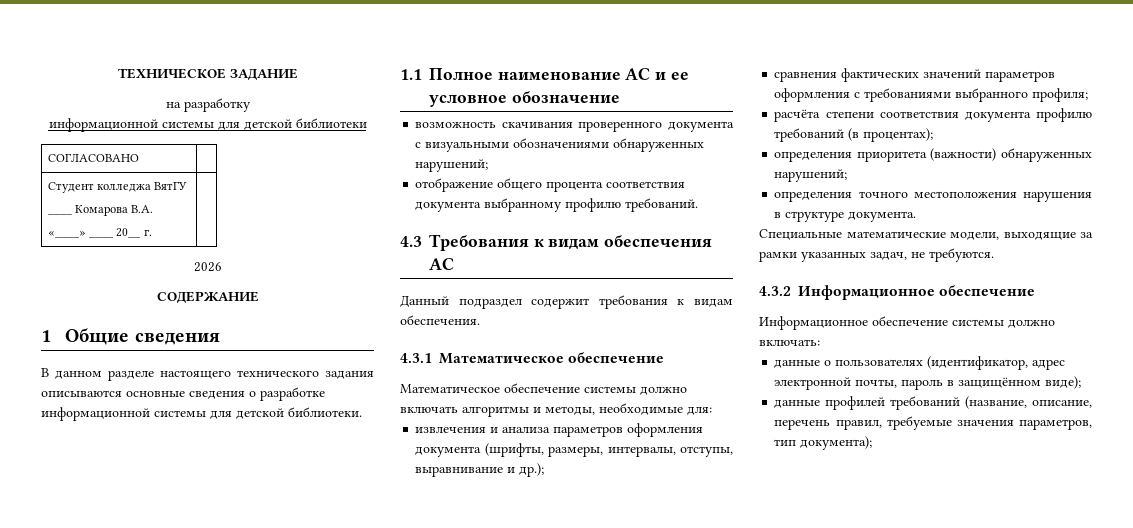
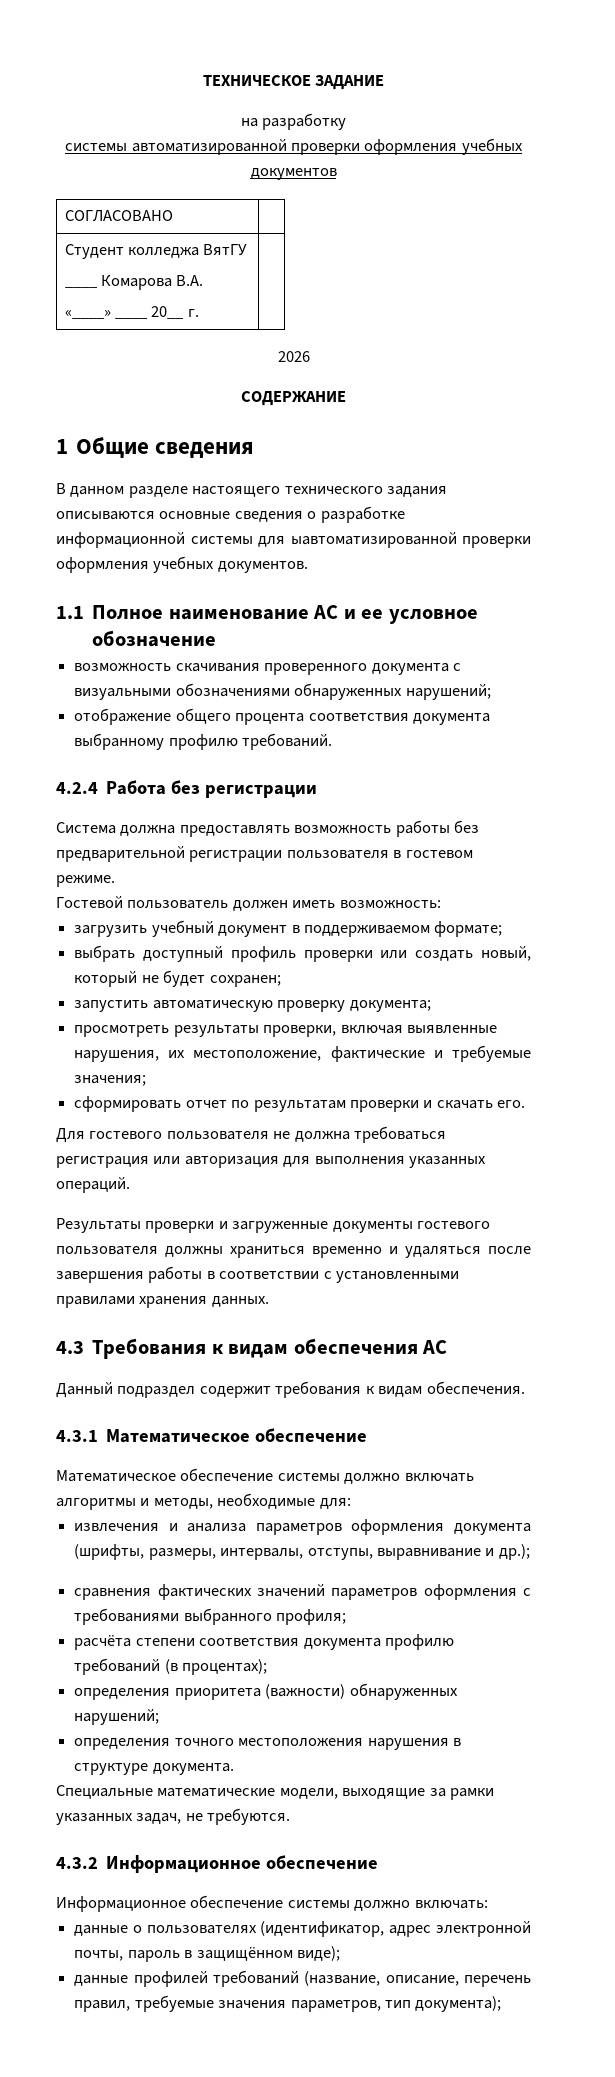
[48,118,367,132] информационной системы для детской библиотеки -> [65,138,523,155] [250,168,337,180] системы автоматизированной проверки оформления учебных документов
[236,407,362,419] детской библиотеки. -> [290,532,531,548] [56,556,308,573] ыавтоматизированной проверки оформления учебных документов.
(699, 205) none -> [56,780,318,798] [56,820,480,837] [56,846,473,862] [56,875,115,887] [56,896,441,911] [74,920,503,937] [74,945,531,962] [74,970,281,987] [74,1000,431,1012] [74,1025,497,1037] [74,1045,531,1062] [74,1075,147,1086] [74,1096,526,1112] [56,1126,447,1143] [56,1156,487,1168] [56,1177,130,1193] [56,1218,491,1233] [56,1246,531,1258] [56,1266,460,1283] [56,1296,269,1308] // 4.2.4 Работа без регистрации // Система должна предоставлять возможность работы без предварительной регистрации пользователя в гостевом режиме. // Гостевой пользователь должен иметь возможность: // загрузить учебный документ в поддерживаемом формате; // выбрать доступный профиль проверки или создать новый, который не будет сохранен; // запустить автоматическую проверку документа; // просмотреть результаты проверки, включая выявленные нарушения, их местоположение, фактические и требуемые значения; // сформировать отчет по результатам проверки и скачать его. // Для гостевого пользователя не должна требоваться регистрация или авторизация для выполнения указанных операций. // Результаты проверки и загруженные документы гостевого пользователя должны храниться временно и удаляться после завершения работы в соответствии с установленными правилами хранения данных.

